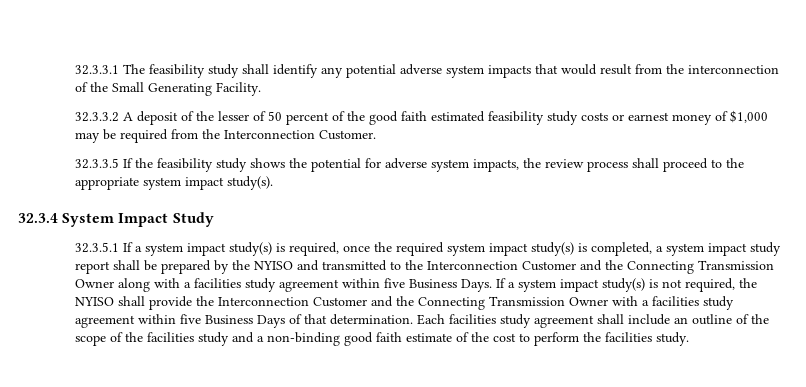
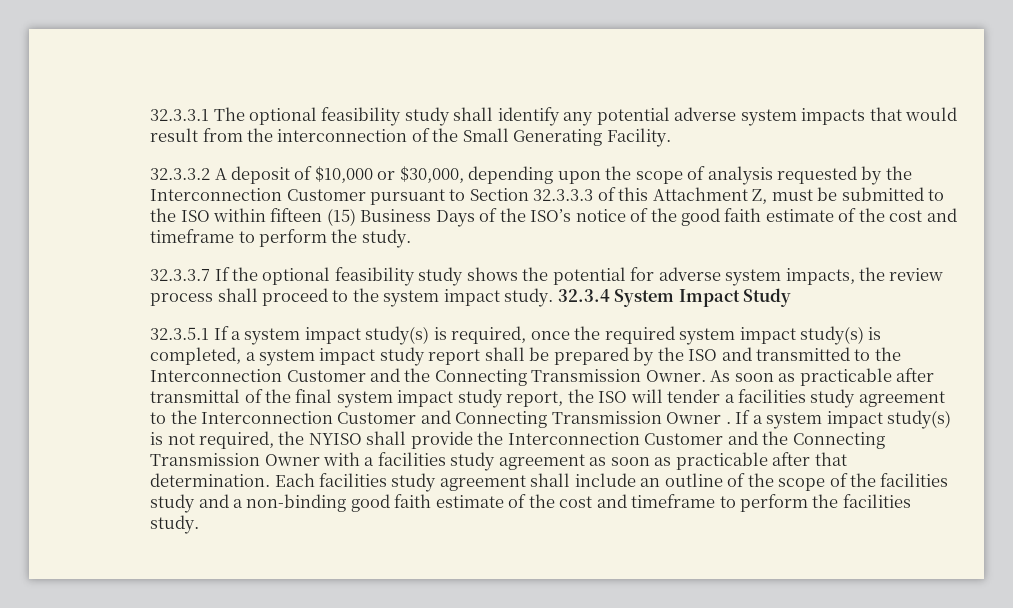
(145, 69) none -> [249,107,318,125] optional
[195,110,768,125] [74,129,376,143] [74,158,119,169] the lesser of 50 percent of the good faith estimated feasibility study costs or earnest money of $1,000 may be required from the Interconnection Customer. // 32.3.3.5 -> [314,166,912,185] [150,187,945,205] [150,208,957,227] [150,229,411,248] [150,269,211,281] $10,000 or $30,000, depending upon the scope of analysis requested by the Interconnection Customer pursuant to Section 32.3.3.3 of this Attachment Z, must be submitted to the ISO within fifteen (15) Business Days of the ISO’s notice of the good faith estimate of the cost and timeframe to perform the study. // 32.3.3.7
(153, 163) none -> [262,267,331,285] optional
[74,176,273,190] appropriate system impact study(s). // -> [383,288,554,307] system impact study.
[253,261,293,270] NYISO -> [688,349,718,361] ISO
[74,278,492,292] Owner along with a facilities study agreement within five Business Days. -> [645,368,935,386] [150,389,945,408] [150,410,731,428] Owner. As soon as practicable after transmittal of the final system impact study report, the ISO will tender a facilities study agreement to the Interconnection Customer and Connecting Transmission Owner .
[137,314,302,328] within five Business Days of -> [589,452,811,470] as soon as practicable after
(516, 337) none -> [596,494,716,508] and timeframe

